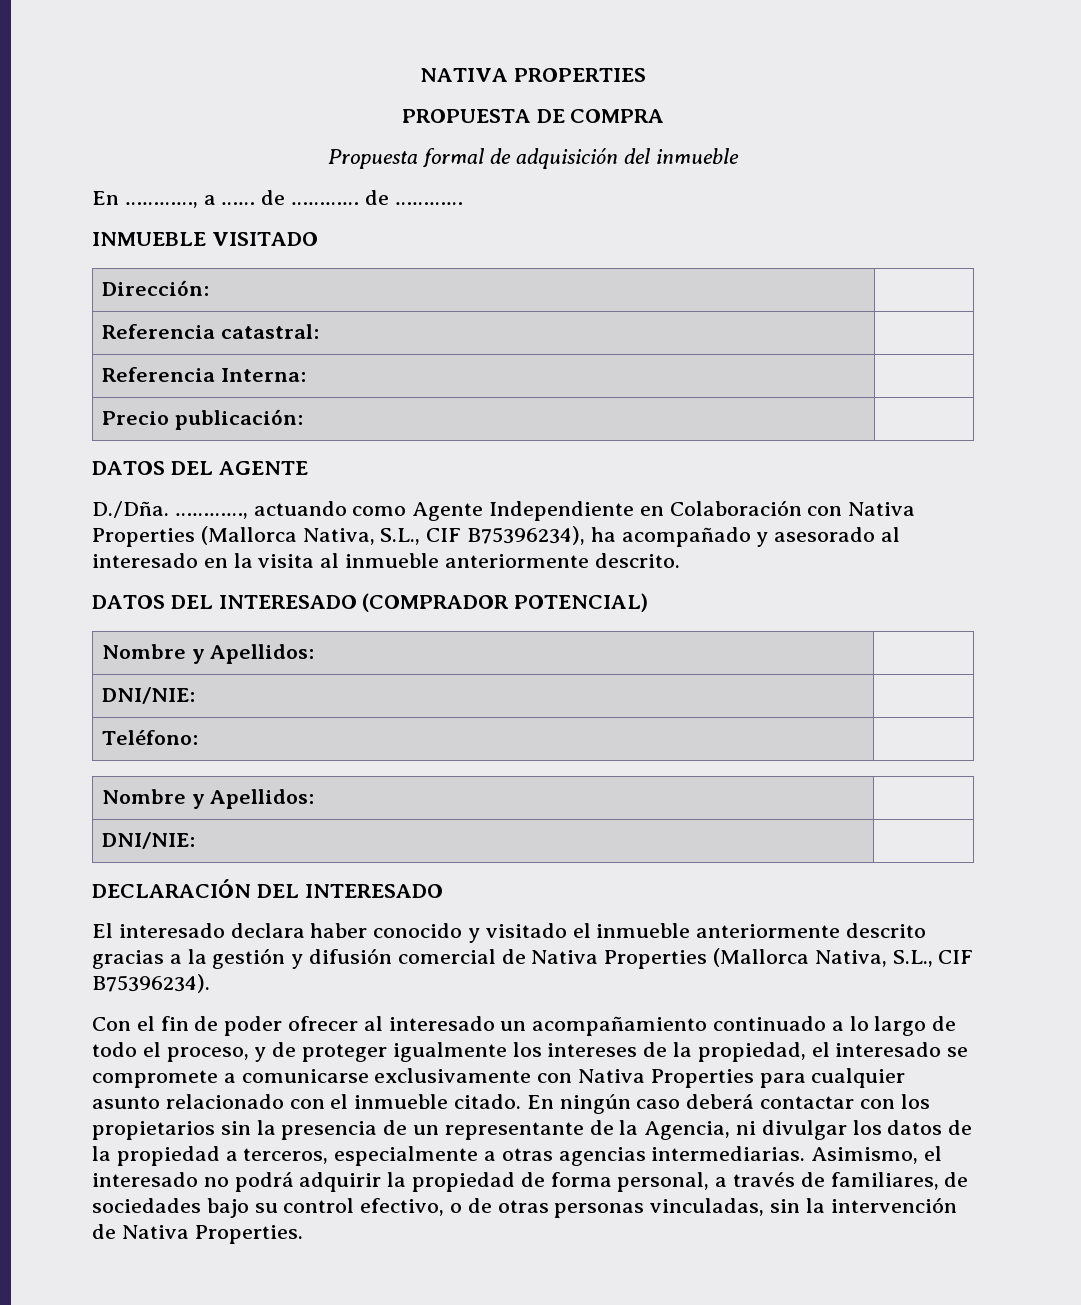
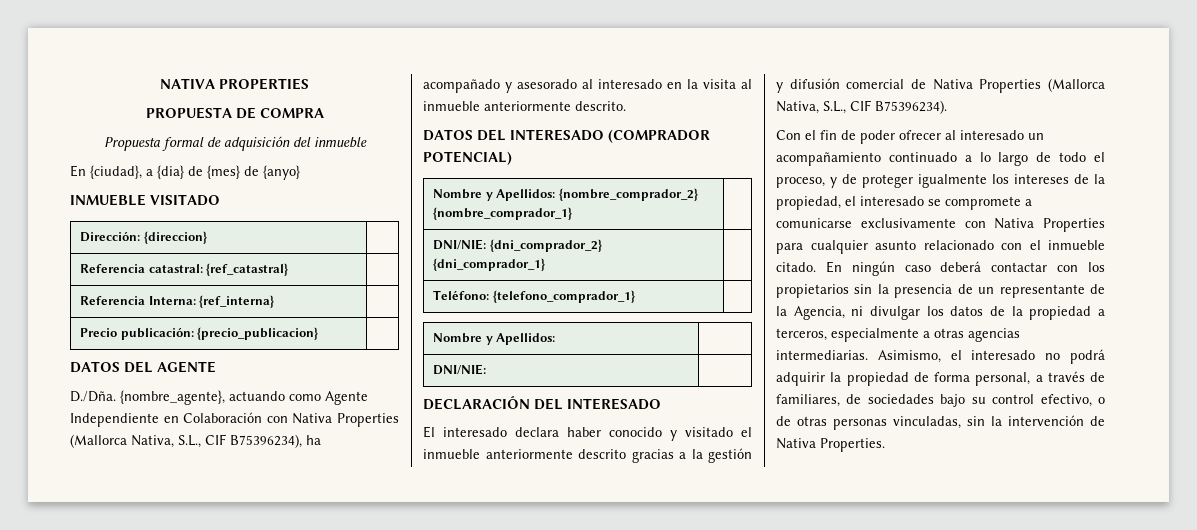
[124,190,463,208] …………, a …… de ………… de ………… -> [90,165,300,180] {ciudad}, a {dia} de {mes} de {anyo}
(209, 288) none -> [143,231,207,244] {direccion}
(319, 331) none -> [206,263,289,276] {ref_catastral}
(306, 375) none -> [199,295,275,308] {ref_interna}
(303, 419) none -> [197,327,319,340] {precio_publicacion}
[174,513,248,519] …………, -> [120,390,225,405] {nombre_agente},
[101,687,195,704] | // DNI/NIE: -> [558,188,698,201] [433,207,573,220] [433,239,602,252] [433,258,546,271] {nombre_comprador_2} {nombre_comprador_1} | // DNI/NIE: {dni_comprador_2} {dni_comprador_1}
(198, 737) none -> [492,290,635,303] {telefono_comprador_1}

